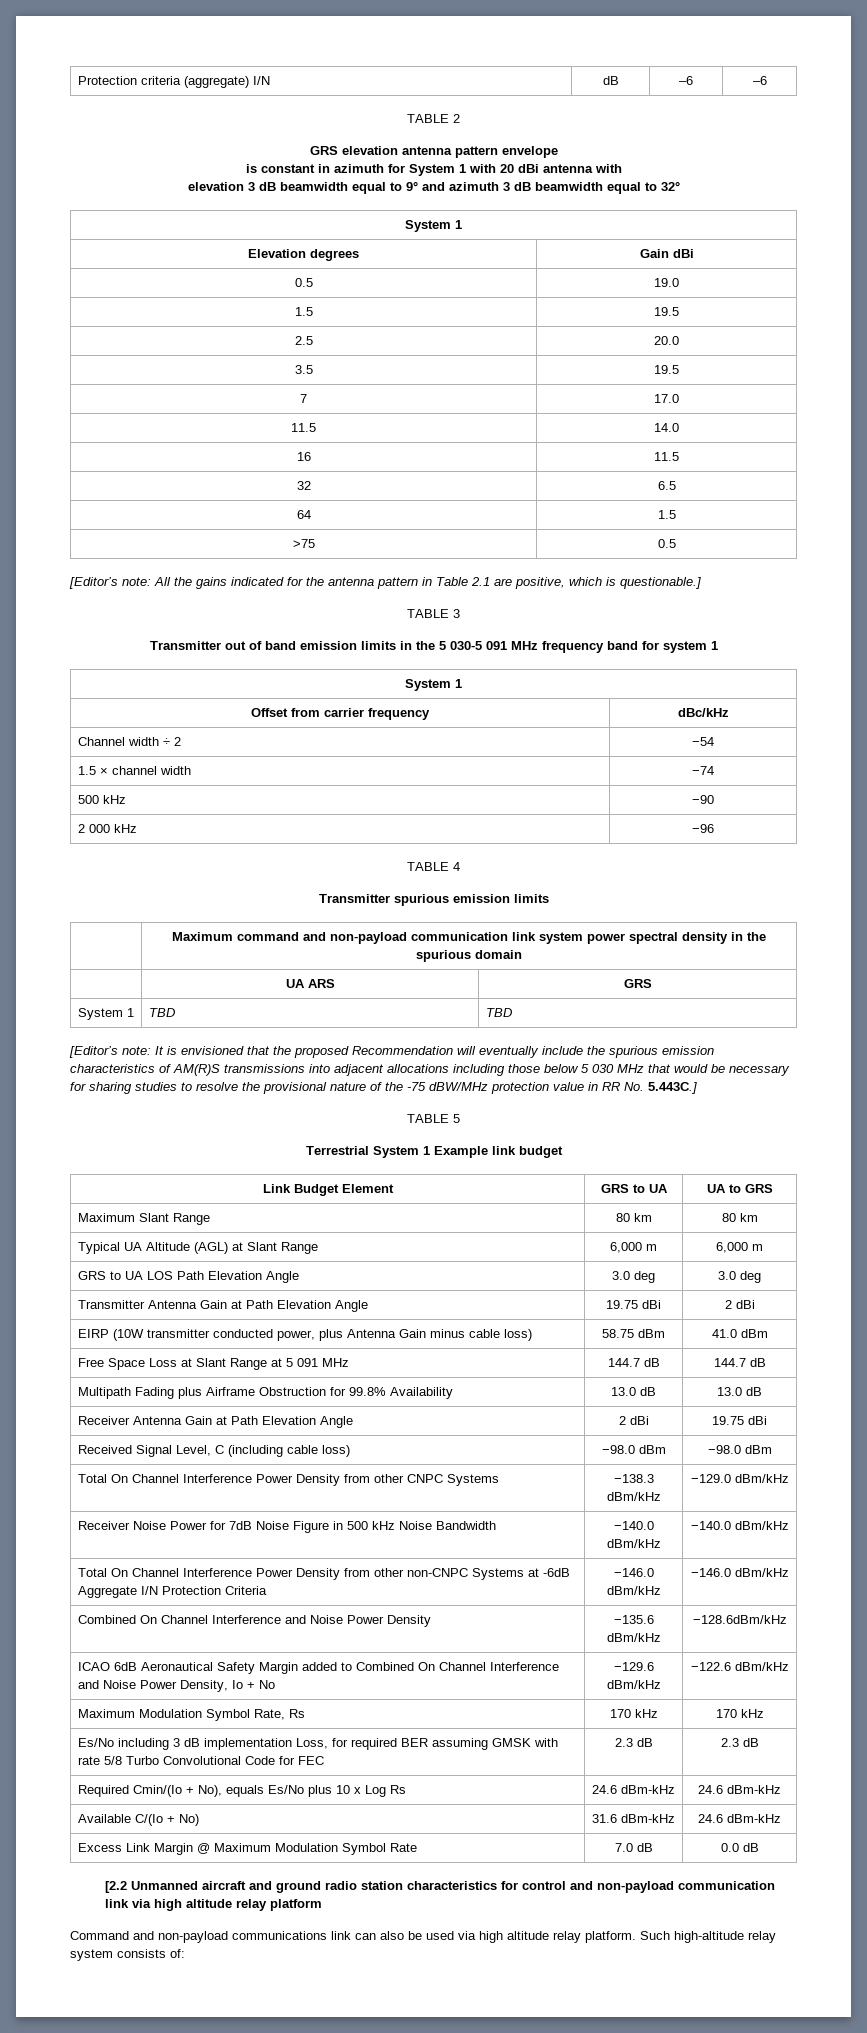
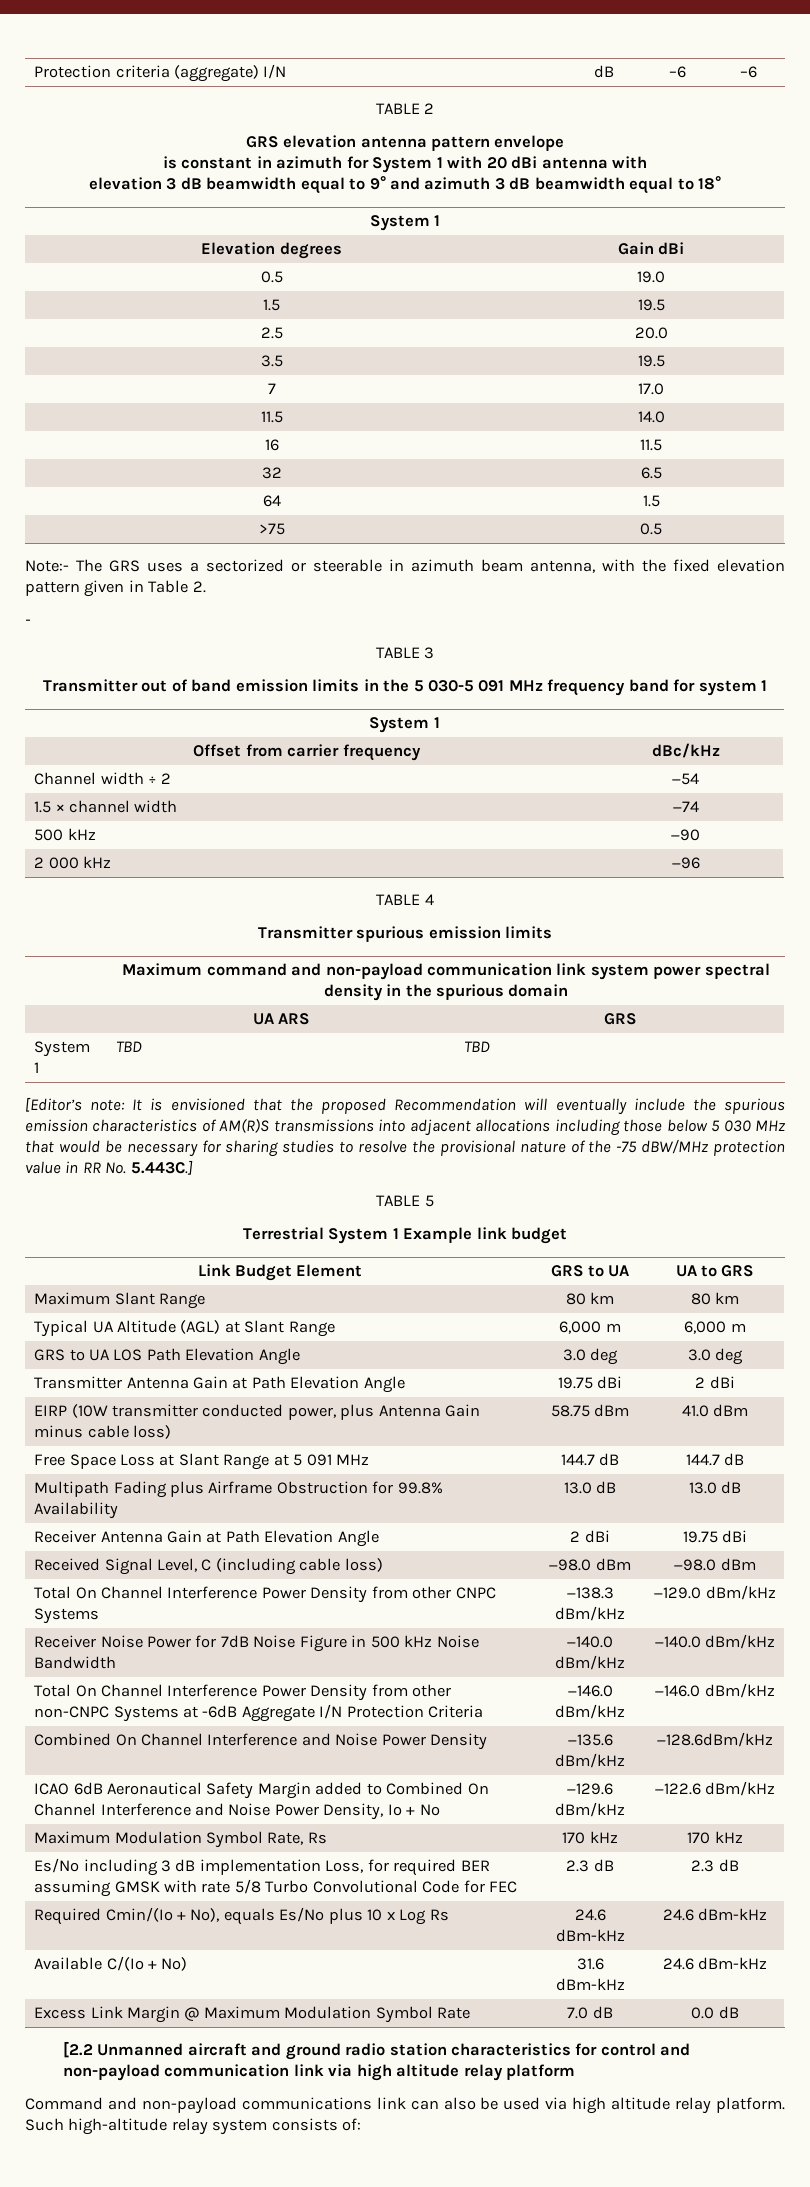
[660,181,680,191] 32° -> [698,176,722,190] 18°
[69,577,701,589] [Editor’s note: All the gains indicated for the antenna pattern in Table 2.1 are positive, which is questionable.] -> [25,559,785,573] [25,580,206,597] [25,619,31,625] Note:- The GRS uses a sectorized or steerable in azimuth beam antenna, with the fixed elevation pattern given in Table 2. // -

